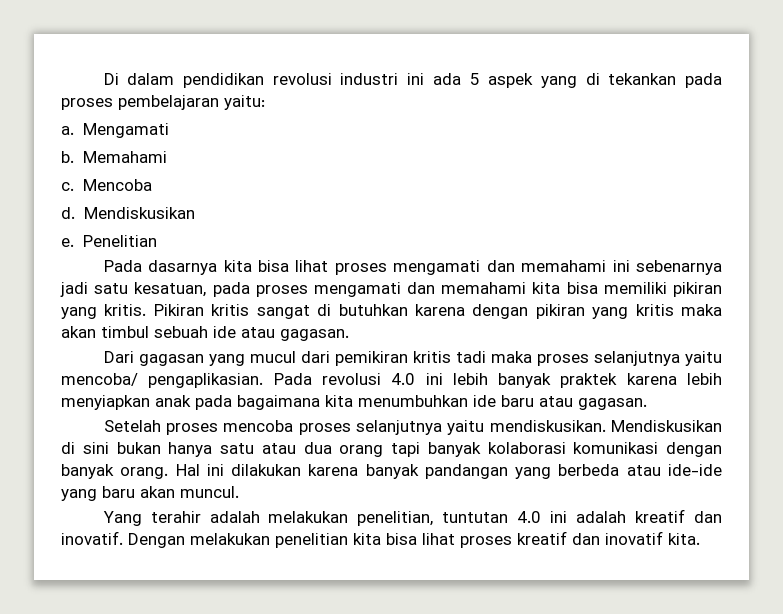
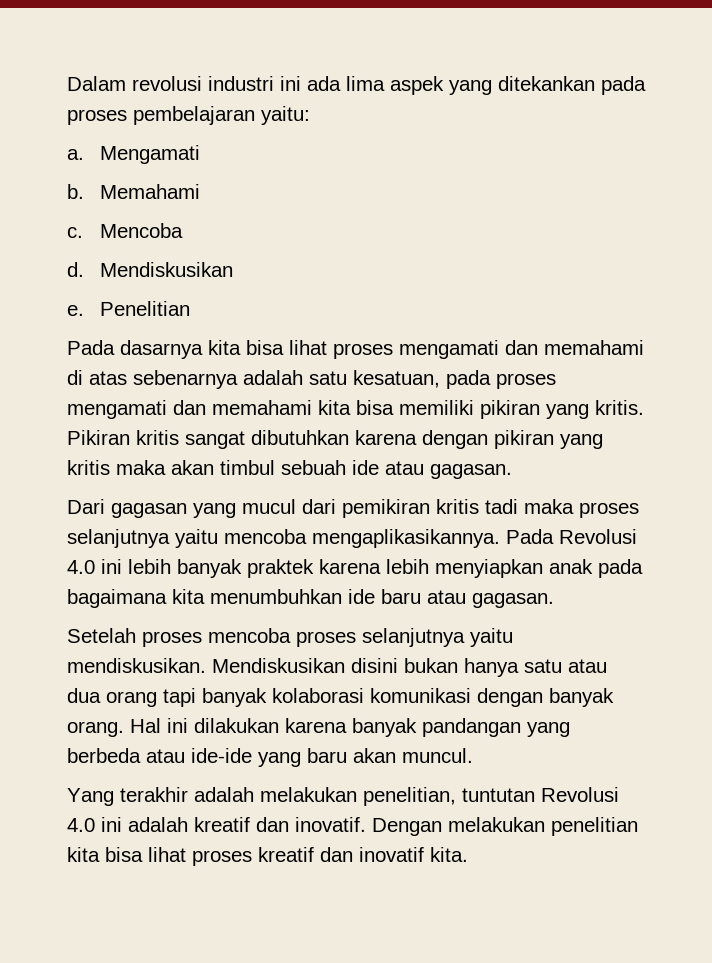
[103,73,265,88] Di dalam pendidikan -> [67,76,126,91] Dalam
[469,73,480,85] 5 -> [346,76,385,91] lima
[585,73,677,85] di tekankan -> [498,76,595,91] ditekankan
[612,260,722,275] [60,282,88,297] ini sebenarnya jadi -> [67,370,303,389] di atas sebenarnya adalah
[317,304,408,316] di butuhkan -> [251,430,349,445] dibutuhkan
[61,373,381,388] mencoba/ pengaplikasian. Pada revolusi -> [224,529,637,548] mencoba mengaplikasikannya. Pada Revolusi
[61,442,109,454] di sini -> [351,658,398,673] disini
[150,511,201,523] terahir -> [120,787,188,802] terakhir
(509, 517) none -> [541,787,619,802] Revolusi

